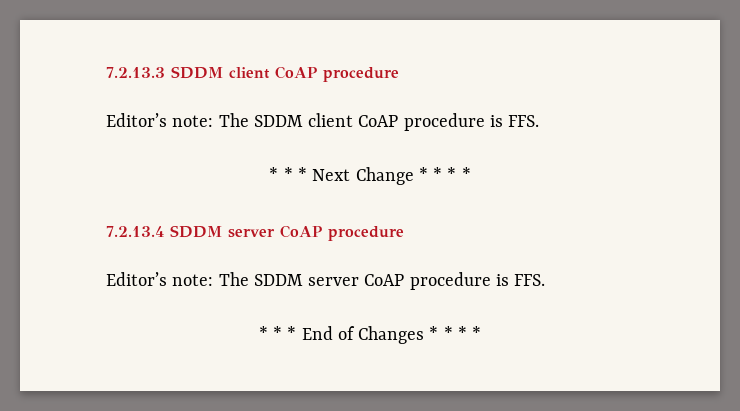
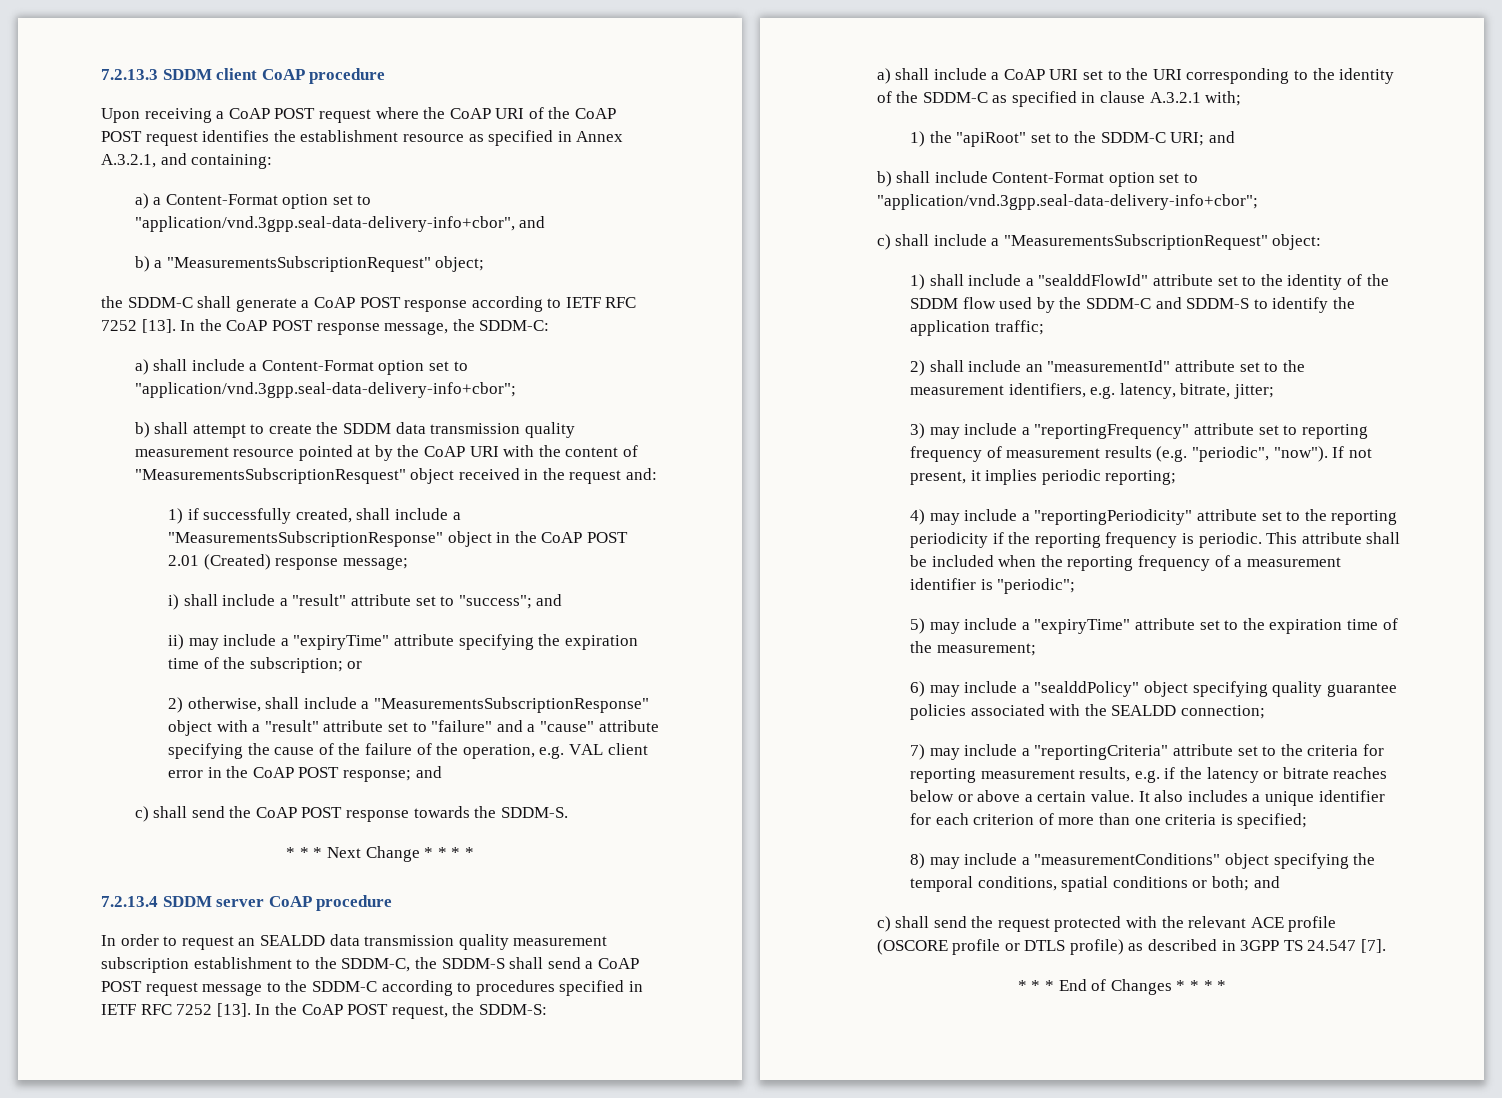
[106,113,540,131] Editor’s note: The SDDM client CoAP procedure is FFS. -> [101,107,617,123] [101,130,624,146] [101,153,273,169] [134,193,372,209] [134,216,546,232] [134,256,485,272] [101,296,637,312] [101,319,550,335] [134,359,468,375] [134,382,516,398] [134,422,575,438] [134,445,639,461] [134,468,658,484] [168,508,461,524] [168,531,628,547] [168,554,408,570] [168,594,563,610] [168,634,638,650] [168,657,363,673] [168,697,649,713] [168,720,659,736] [168,743,648,759] [168,766,442,782] [134,806,568,822] Upon receiving a CoAP POST request where the CoAP URI of the CoAP POST request identifies the establishment resource as specified in Annex A.3.2.1, and containing: // a) a Content-Format option set to "application/vnd.3gpp.seal-data-delivery-info+cbor", and // b) a "MeasurementsSubscriptionRequest" object; // the SDDM-C shall generate a CoAP POST response according to IETF RFC 7252 [13]. In the CoAP POST response message, the SDDM-C: // a) shall include a Content-Format option set to "application/vnd.3gpp.seal-data-delivery-info+cbor"; // b) shall attempt to create the SDDM data transmission quality measurement resource pointed at by the CoAP URI with the content of "MeasurementsSubscriptionResquest" object received in the request and: // 1) if successfully created, shall include a "MeasurementsSubscriptionResponse" object in the CoAP POST 2.01 (Created) response message; // i) shall include a "result" attribute set to "success"; and // ii) may include a "expiryTime" attribute specifying the expiration time of the subscription; or // 2) otherwise, shall include a "MeasurementsSubscriptionResponse" object with a "result" attribute set to "failure" and a "cause" attribute specifying the cause of the failure of the operation, e.g. VAL client error in the CoAP POST response; and // c) shall send the CoAP POST response towards the SDDM-S.
[106,272,546,290] Editor’s note: The SDDM server CoAP procedure is FFS. -> [101,934,608,950] [101,957,639,973] [101,980,643,996] [101,1003,547,1019] [876,68,1395,84] [876,91,1242,107] [910,131,1235,147] [876,171,1199,187] [876,194,1258,210] [876,234,1322,250] [910,274,1389,290] [910,297,1355,313] [910,320,1044,336] [910,360,1305,376] [910,383,1274,399] [910,423,1368,439] [910,446,1372,462] [910,469,1177,485] [910,509,1398,525] [910,532,1401,548] [910,555,1341,571] [910,578,1076,594] [910,618,1398,634] [910,641,1036,656] [910,681,1397,697] [910,704,1265,720] [910,744,1384,760] [910,767,1388,783] [910,790,1385,806] [910,813,1308,829] [910,853,1376,869] [910,876,1280,892] [876,916,1337,932] [876,939,1387,955] In order to request an SEALDD data transmission quality measurement subscription establishment to the SDDM-C, the SDDM-S shall send a CoAP POST request message to the SDDM-C according to procedures specified in IETF RFC 7252 [13]. In the CoAP POST request, the SDDM-S: // a) shall include a CoAP URI set to the URI corresponding to the identity of the SDDM-C as specified in clause A.3.2.1 with; // 1) the "apiRoot" set to the SDDM-C URI; and // b) shall include Content-Format option set to "application/vnd.3gpp.seal-data-delivery-info+cbor"; // c) shall include a "MeasurementsSubscriptionRequest" object: // 1) shall include a "sealddFlowId" attribute set to the identity of the SDDM flow used by the SDDM-C and SDDM-S to identify the application traffic; // 2) shall include an "measurementId" attribute set to the measurement identifiers, e.g. latency, bitrate, jitter; // 3) may include a "reportingFrequency" attribute set to reporting frequency of measurement results (e.g. "periodic", "now"). If not present, it implies periodic reporting; // 4) may include a "reportingPeriodicity" attribute set to the reporting periodicity if the reporting frequency is periodic. This attribute shall be included when the reporting frequency of a measurement identifier is "periodic"; // 5) may include a "expiryTime" attribute set to the expiration time of the measurement; // 6) may include a "sealddPolicy" object specifying quality guarantee policies associated with the SEALDD connection; // 7) may include a "reportingCriteria" attribute set to the criteria for reporting measurement results, e.g. if the latency or bitrate reaches below or above a certain value. It also includes a unique identifier for each criterion of more than one criteria is specified; // 8) may include a "measurementConditions" object specifying the temporal conditions, spatial conditions or both; and // c) shall send the request protected with the relevant ACE profile (OSCORE profile or DTLS profile) as described in 3GPP TS 24.547 [7].

